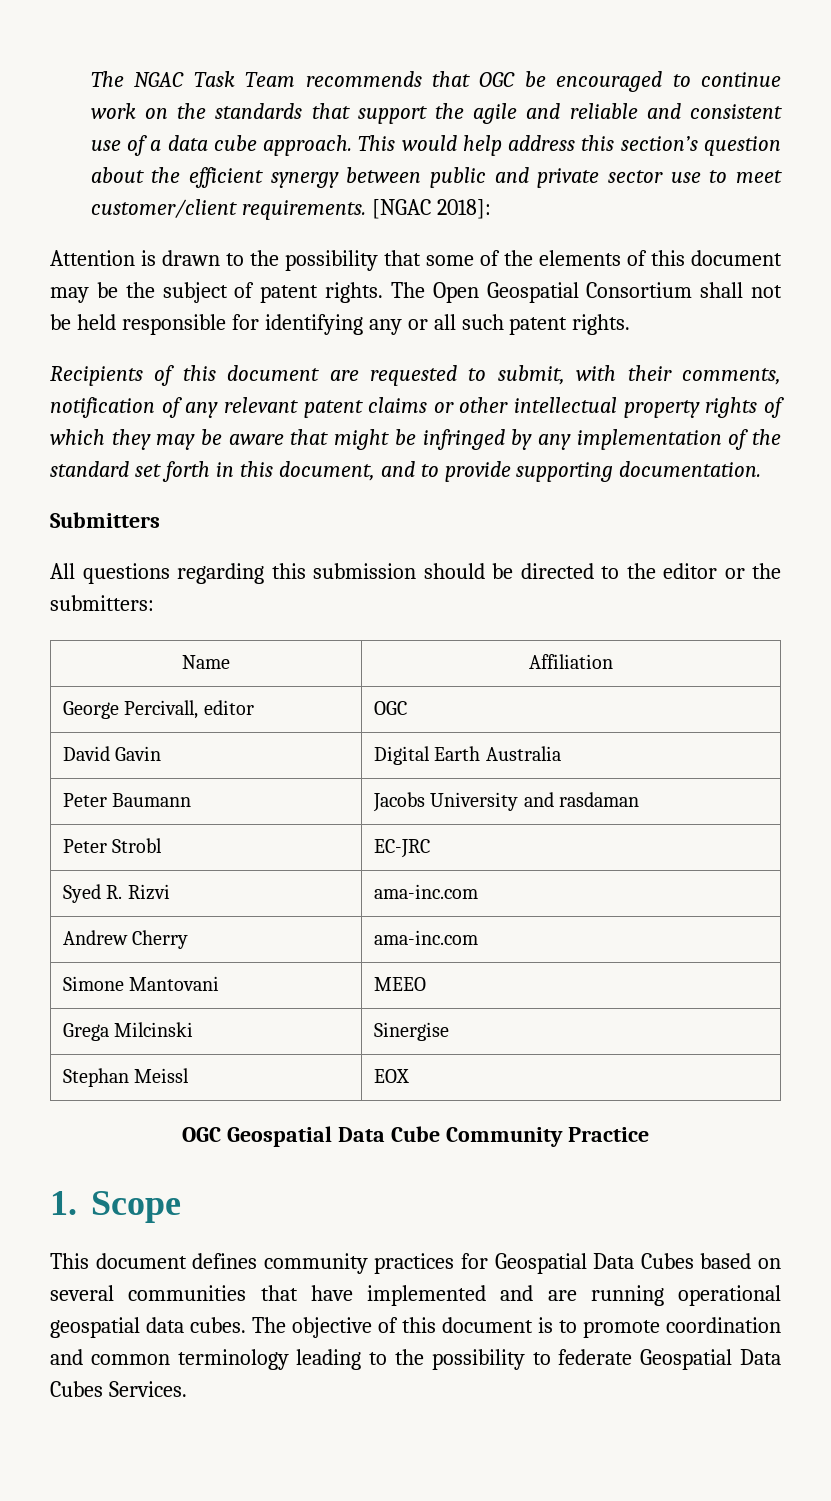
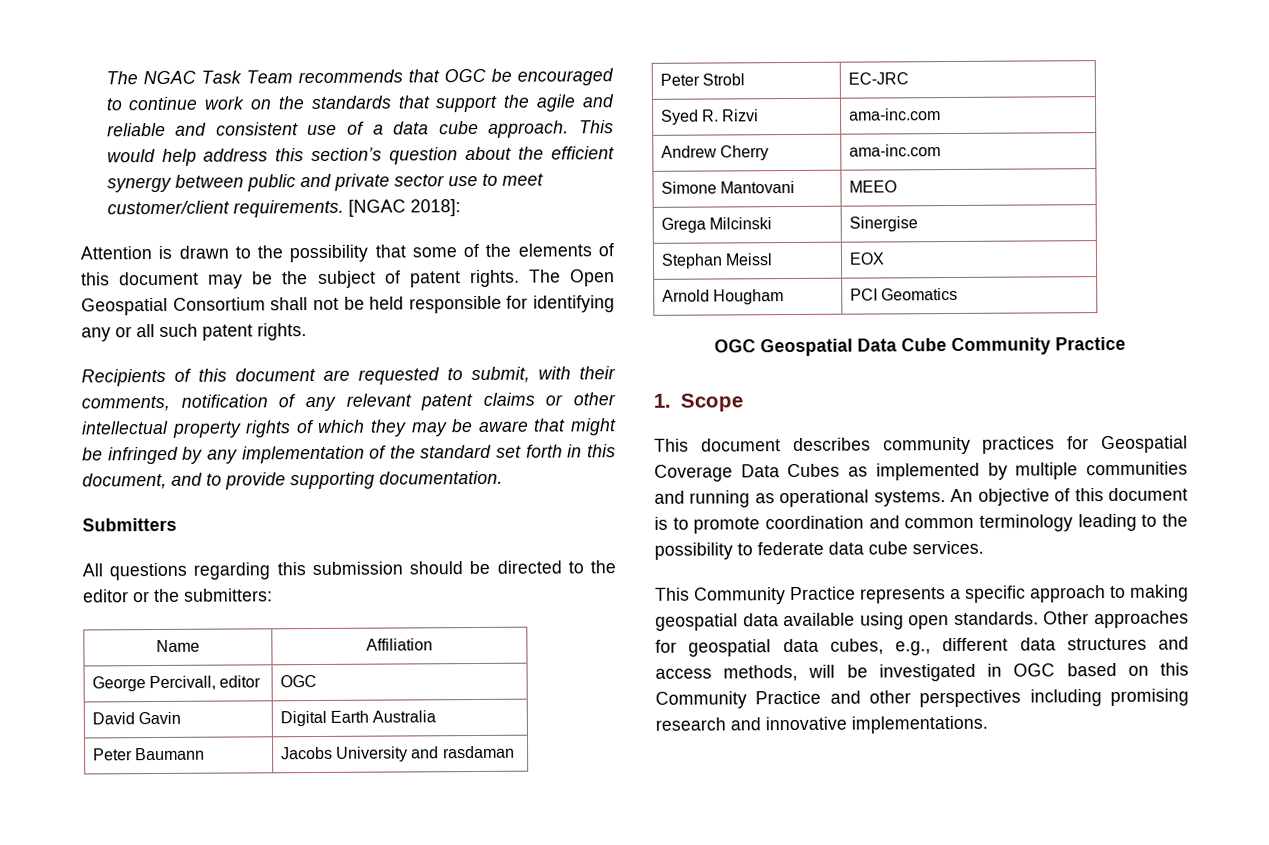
(409, 1076) none -> [661,289,784,305] [849,287,958,301] // Arnold Hougham | PCI Geomatics
[192,1253,258,1269] defines -> [792,437,871,452] describes
[593,1253,782,1269] [50,1285,781,1306] [50,1317,286,1338] Data Cubes based on several communities that have implemented and are running operational geospatial data cubes. The -> [654,461,1188,482] [654,488,974,508] Coverage Data Cubes as implemented by multiple communities and running as operational systems. An
[640,1349,781,1370] [50,1381,187,1397] Geospatial Data Cubes Services. -> [828,540,984,555] [655,584,1189,605] [655,610,1189,631] [655,636,1189,657] [655,662,1189,682] [655,688,1189,709] [655,715,988,734] data cube services. // This Community Practice represents a specific approach to making geospatial data available using open standards. Other approaches for geospatial data cubes, e.g., different data structures and access methods, will be investigated in OGC based on this Community Practice and other perspectives including promising research and innovative implementations.

